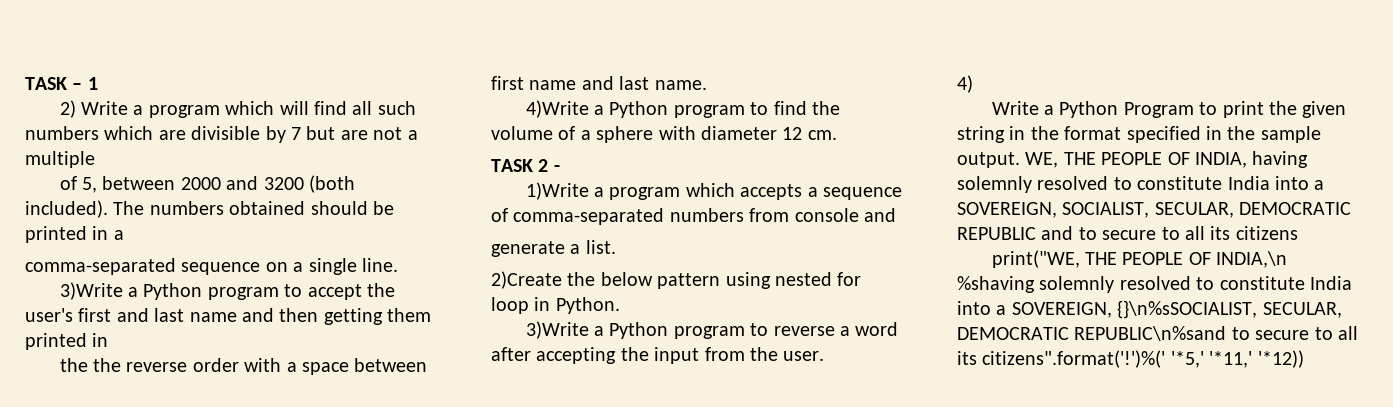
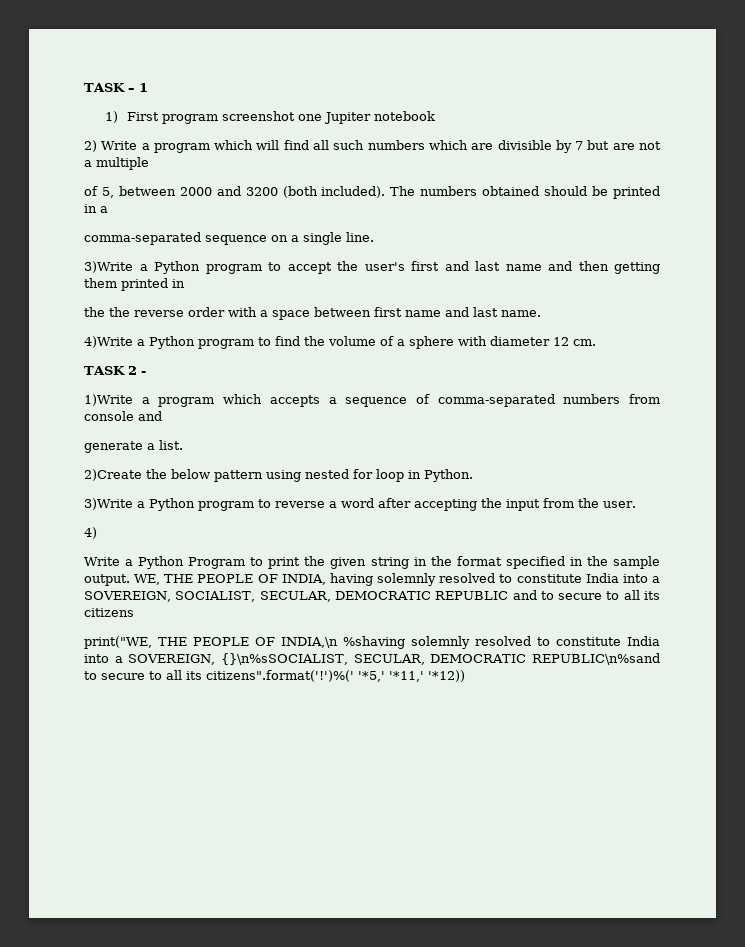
(98, 83) none -> [105,111,435,124] // 1) First program screenshot one Jupiter notebook

